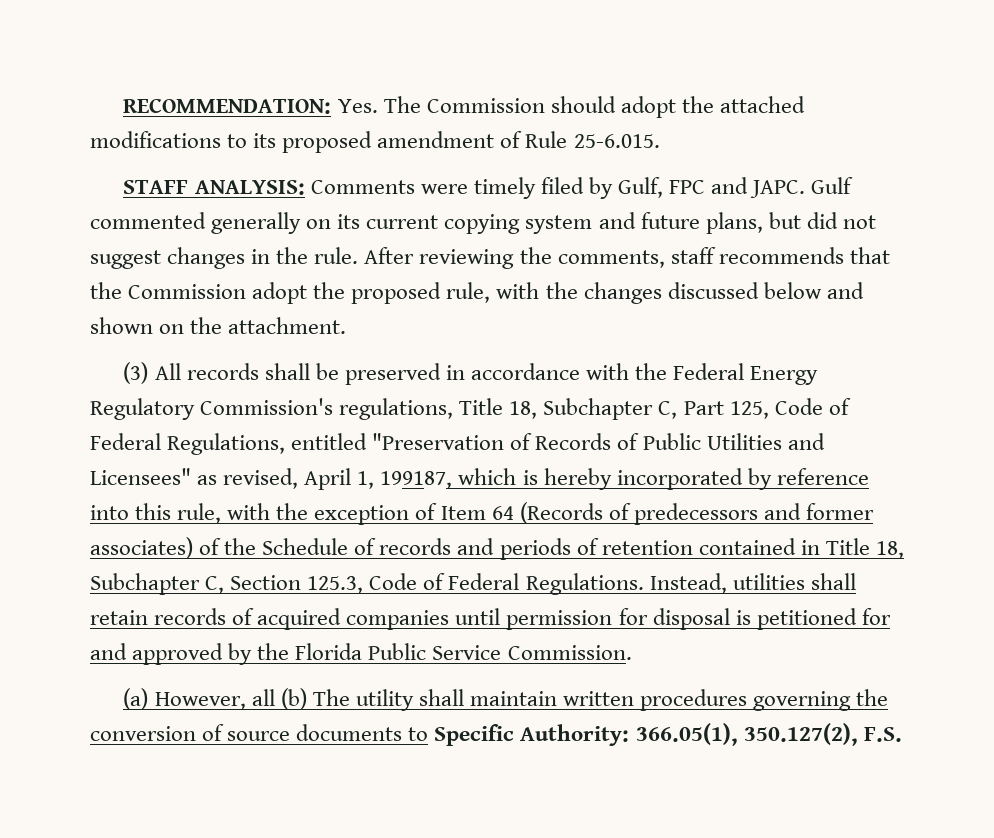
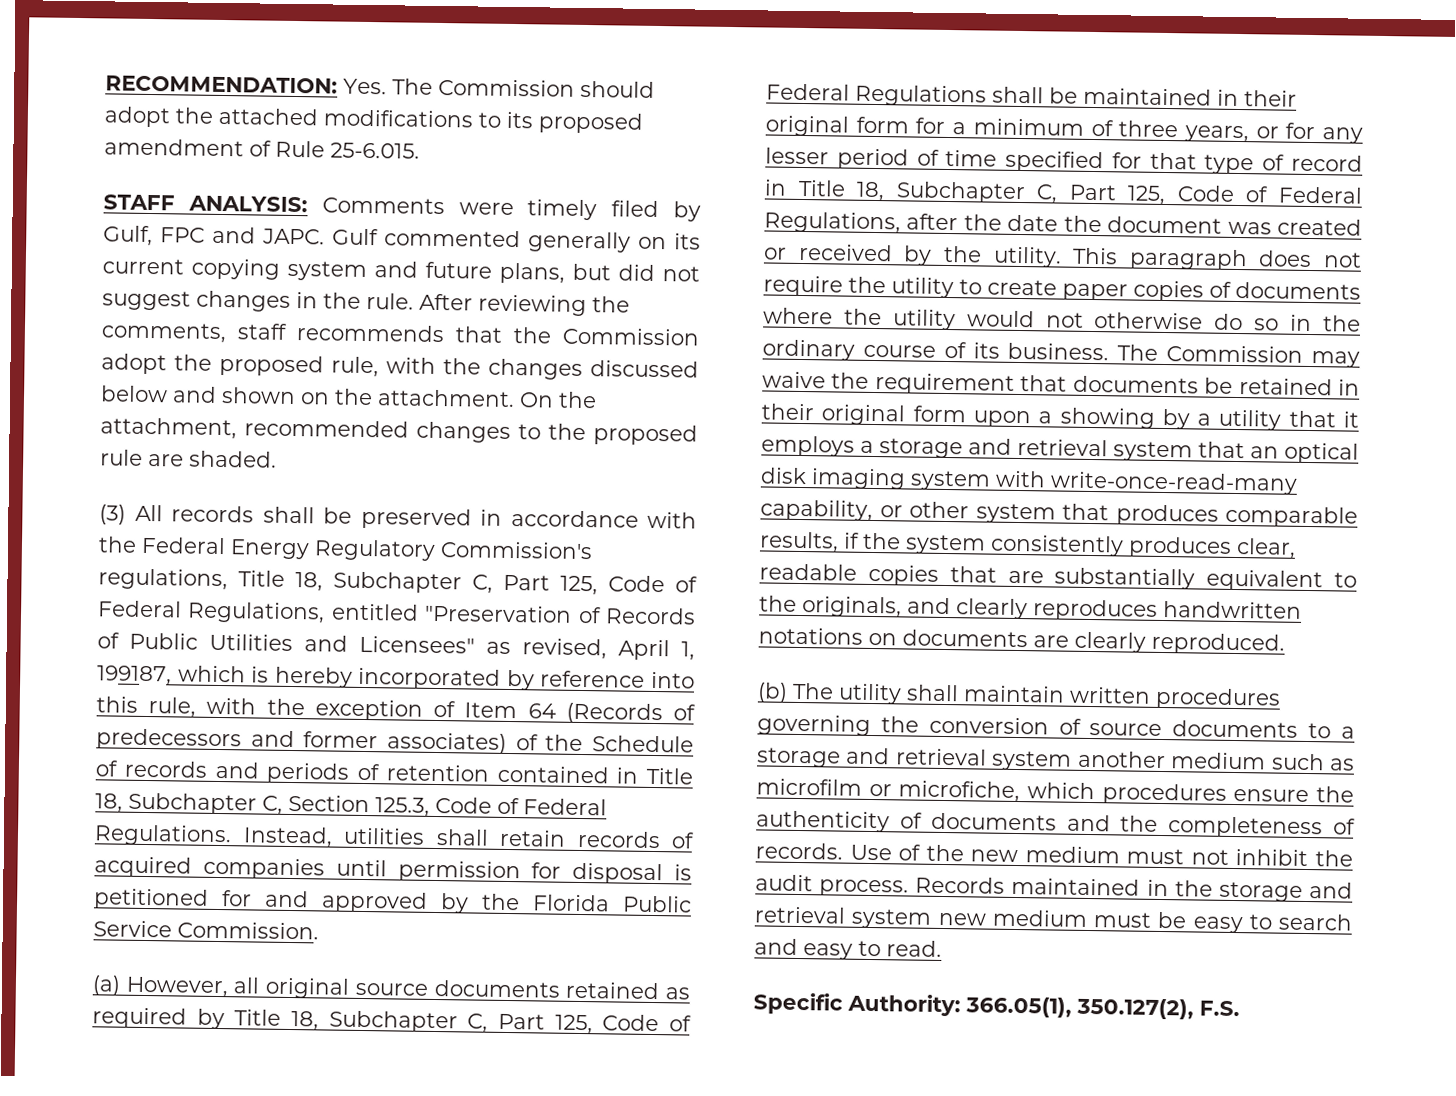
(347, 325) none -> [519,391,597,409] [100,417,698,446] [100,449,277,468] On the attachment, recommended changes to the proposed rule are shaded.
(275, 697) none -> [265,977,690,1000] [92,1007,692,1035] [766,83,1297,107] [765,115,1363,144] [765,147,1363,175] [764,179,1363,206] [764,211,1362,236] [763,243,1362,271] [763,275,1361,302] [763,307,1361,332] [762,339,1360,368] [762,371,1360,396] [761,403,1359,431] [761,435,1359,464] [760,467,1298,495] [760,499,1358,528] [759,531,1296,559] [759,563,1357,592] [759,595,1302,621] [758,627,1285,655] original source documents retained as required by Title 18, Subchapter C, Part 125, Code of Federal Regulations shall be maintained in their original form for a minimum of three years, or for any lesser period of time specified for that type of record in Title 18, Subchapter C, Part 125, Code of Federal Regulations, after the date the document was created or received by the utility. This paragraph does not require the utility to create paper copies of documents where the utility would not otherwise do so in the ordinary course of its business. The Commission may waive the requirement that documents be retained in their original form upon a showing by a utility that it employs a storage and retrieval system that an optical disk imaging system with write-once-read-many capability, or other system that produces comparable results, if the system consistently produces clear, readable copies that are substantially equivalent to the originals, and clearly reproduces handwritten notations on documents are clearly reproduced. //
(429, 734) none -> [1341,726,1355,739] [756,747,1355,771] [756,778,1354,805] [756,810,1356,839] [755,842,1353,867] [755,874,1353,902] [754,906,1353,934] [754,938,942,960] a storage and retrieval system another medium such as microfilm or microfiche, which procedures ensure the authenticity of documents and the completeness of records. Use of the new medium must not inhibit the audit process. Records maintained in the storage and retrieval system new medium must be easy to search and easy to read. //

